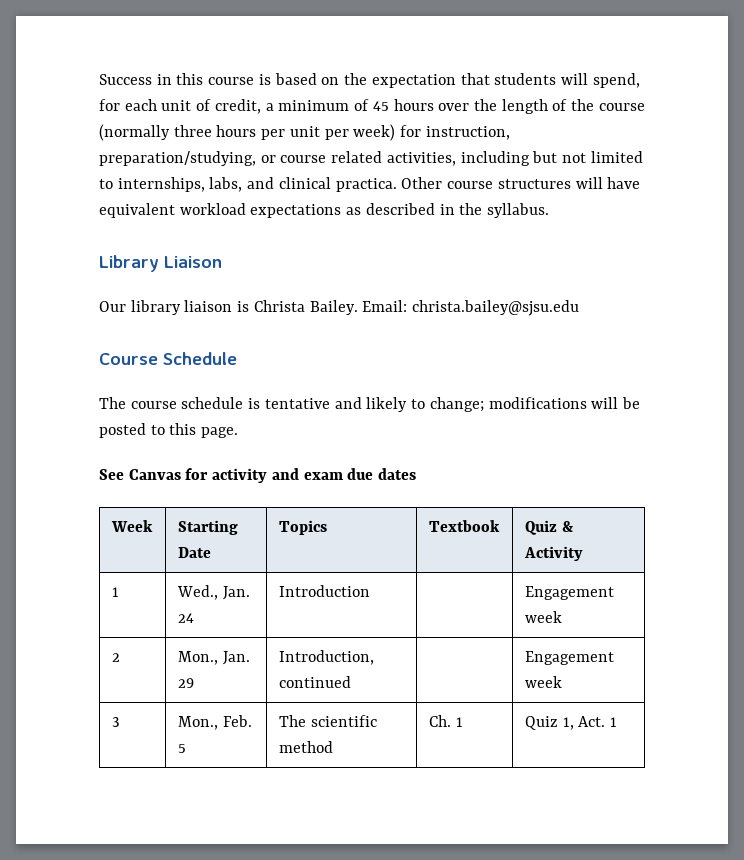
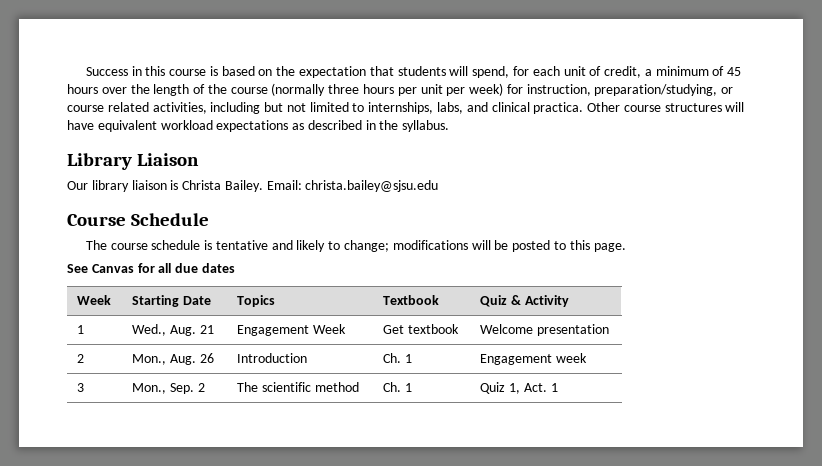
[212,468,343,483] activity and exam -> [158,263,172,273] all
[222,586,250,600] [177,613,194,623] [278,585,370,597] [524,586,614,600] [524,611,562,623] [111,653,120,662] [177,651,250,665] [177,678,194,688] [278,650,374,665] [278,676,351,688] Jan. 24 | Introduction | | Engagement week // 2 | Mon., Jan. 29 | Introduction, continued | -> [170,325,214,336] [237,324,347,336] [383,324,460,334] [480,324,610,336] [77,354,85,363] [132,353,214,365] [237,353,308,363] [383,353,413,363] Aug. 21 | Engagement Week | Get textbook | Welcome presentation // 2 | Mon., Aug. 26 | Introduction | Ch. 1
[222,715,252,727] [177,744,186,753] Feb. 5 -> [170,383,205,394] Sep. 2

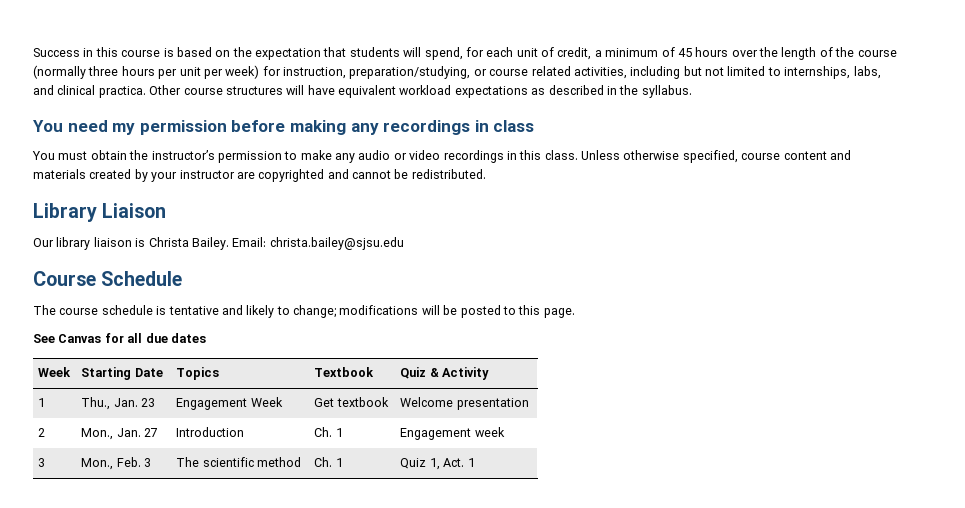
(450, 126) none -> [33,120,535,135] [32,150,851,163] [33,169,486,182] // You need my permission before making any recordings in class // You must obtain the instructor’s permission to make any audio or video recordings in this class. Unless otherwise specified, course content and materials created by your instructor are copyrighted and cannot be redistributed.
[132,324,214,336] Wed., Aug. 21 -> [81,397,156,410] Thu., Jan. 23
[170,353,214,365] Aug. 26 -> [116,428,159,437] Jan. 27
[170,383,205,394] Sep. 2 -> [116,457,152,467] Feb. 3

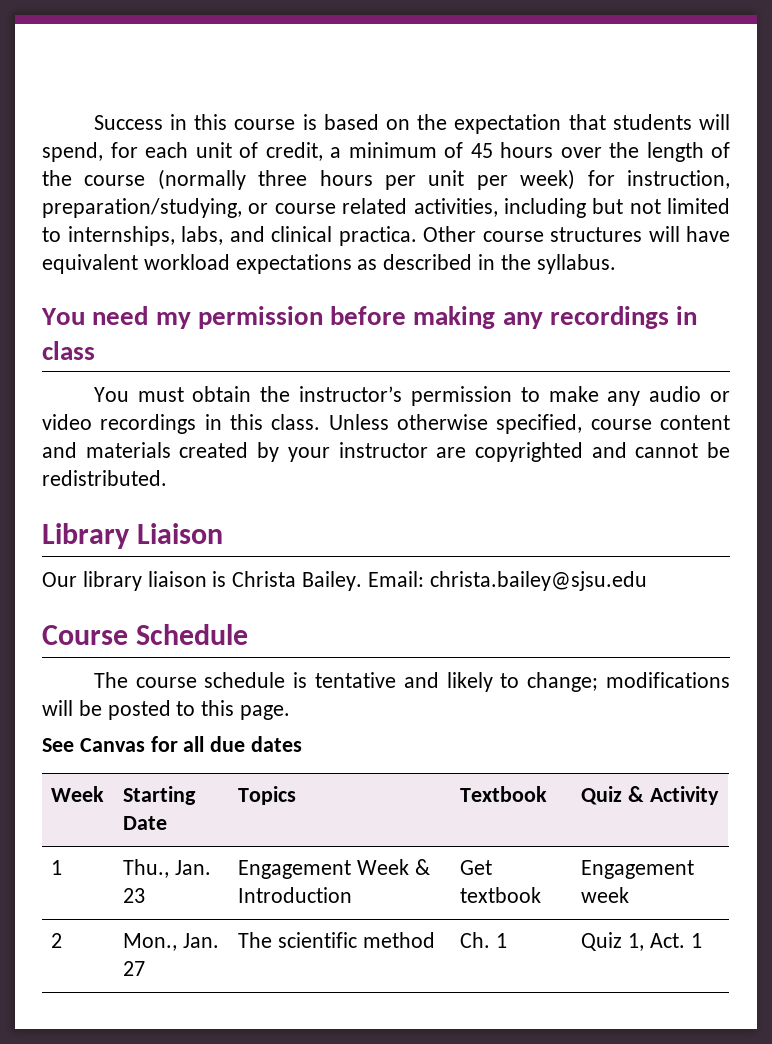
(283, 402) none -> [414,859,430,875] [238,887,353,903] & Introduction
[400,397,529,410] Welcome presentation -> [581,860,695,879] [581,887,630,903] Engagement week
[176,427,245,437] [314,427,343,437] [400,427,505,440] [38,458,46,467] [81,457,152,470] | Introduction | Ch. 1 | Engagement week // 3 | Mon., Feb. 3 -> (146, 968) none

